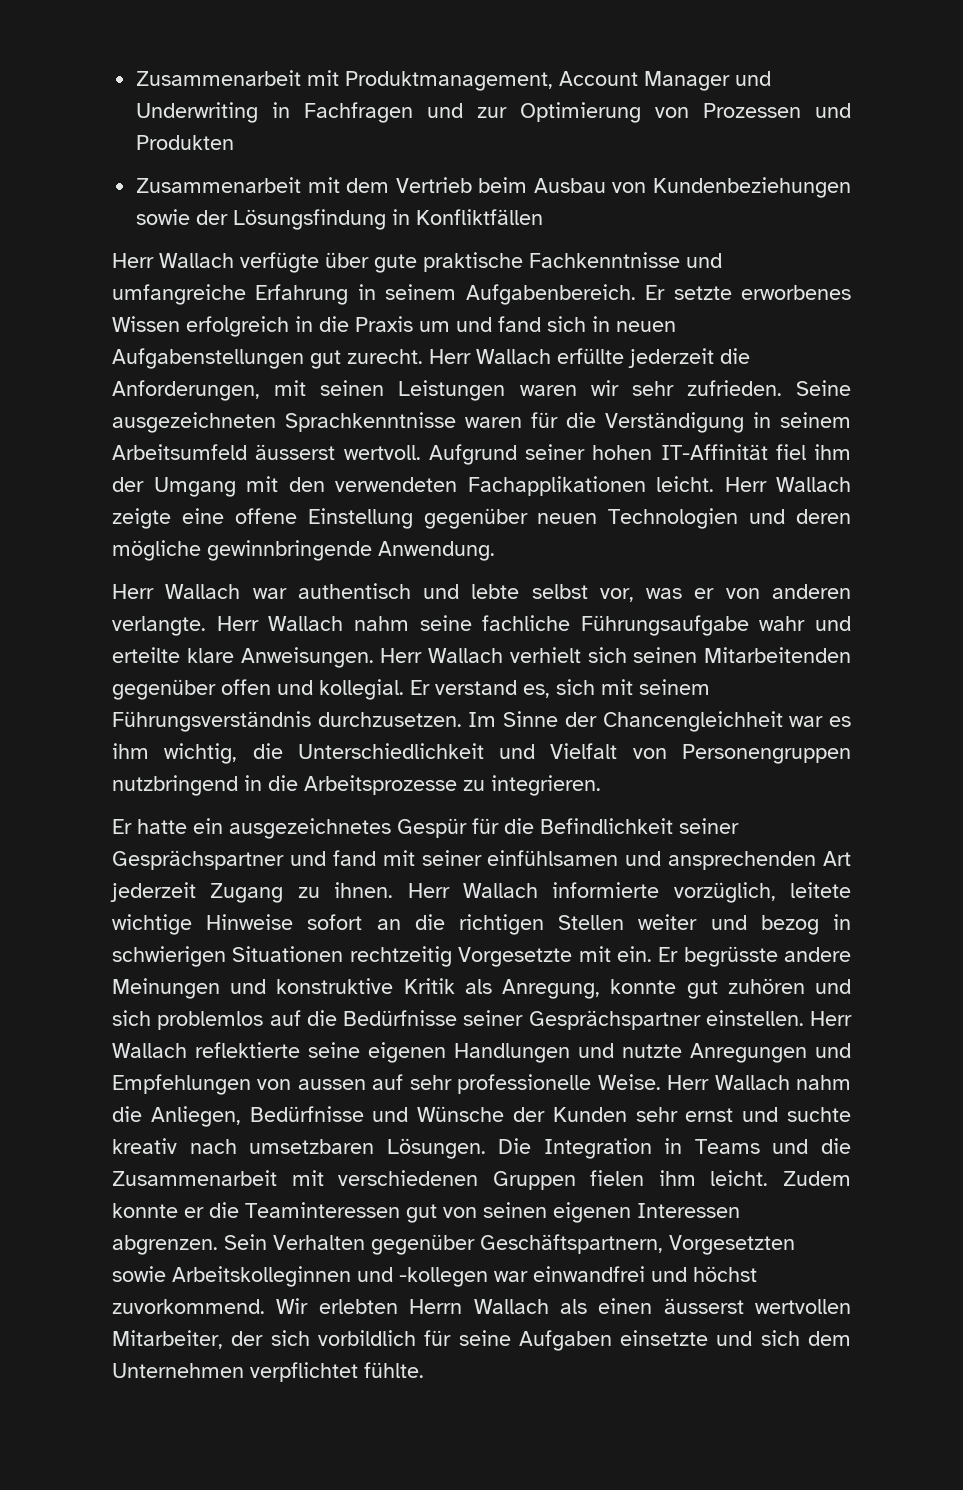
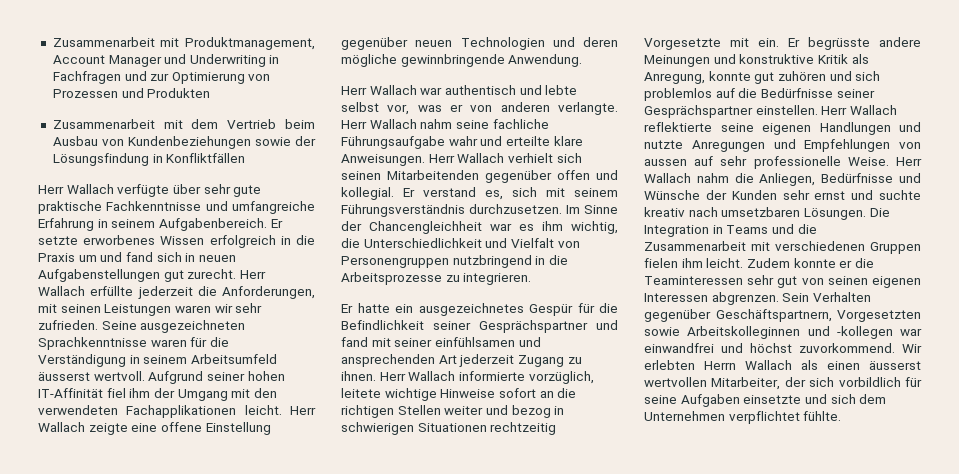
(369, 260) none -> [203,184,231,194] sehr
(400, 1210) none -> [747,275,775,285] sehr

